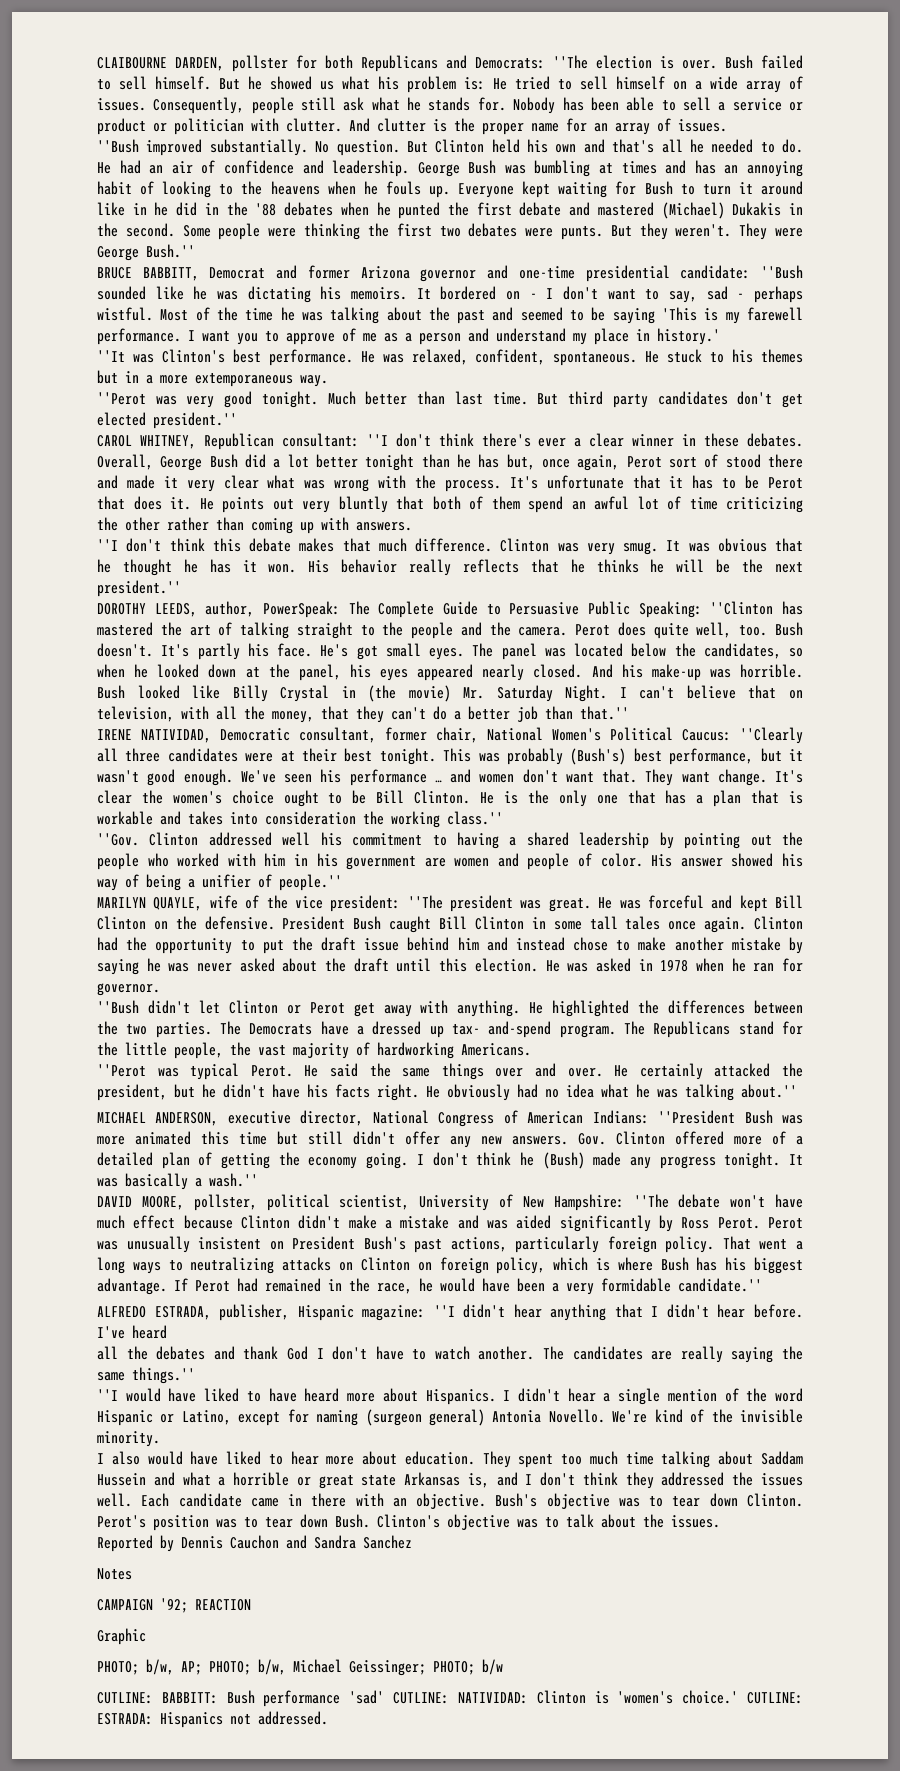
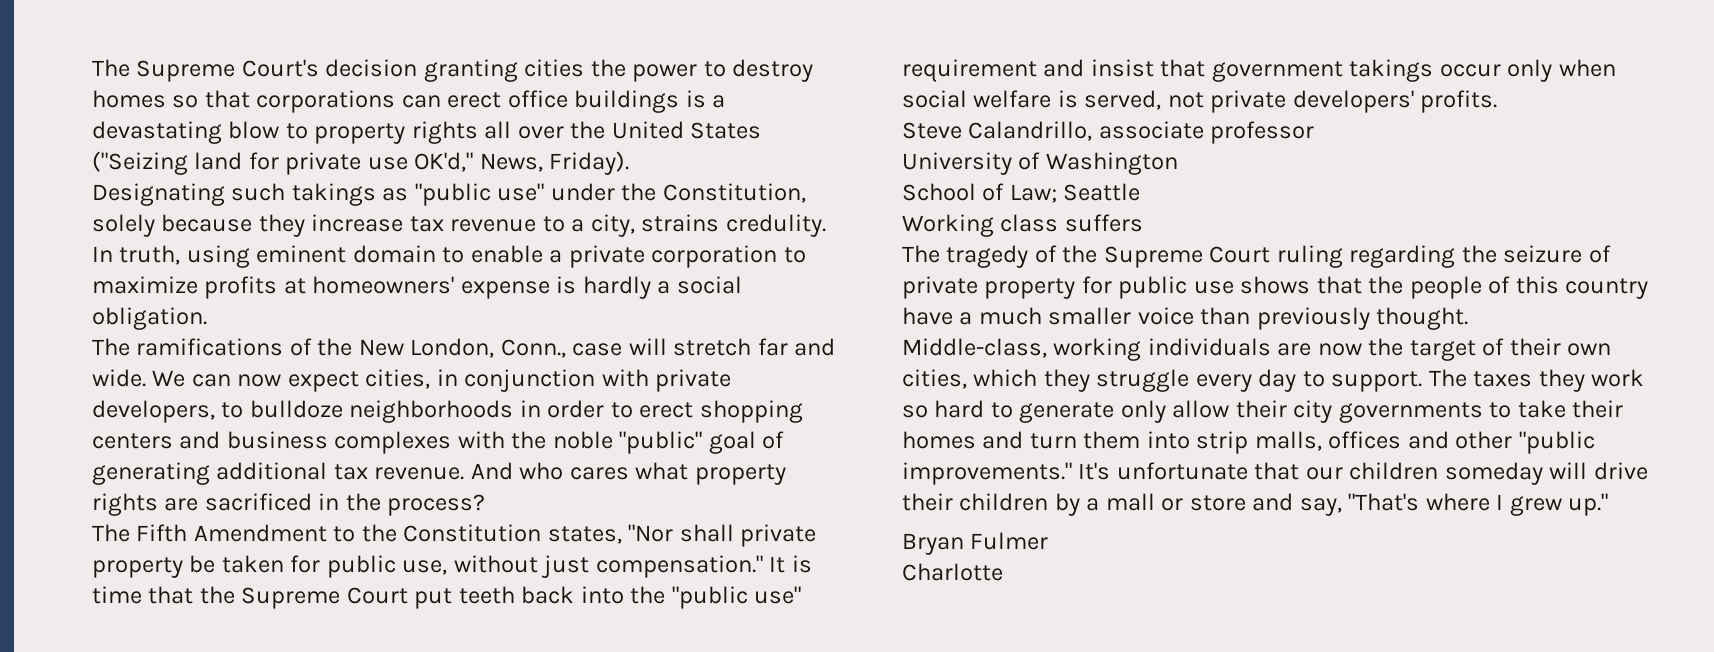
[97,55,803,72] [97,76,803,93] [97,97,804,114] [97,118,727,135] [97,139,803,156] [97,160,804,177] [97,181,803,198] [97,202,803,219] [97,223,803,240] [97,244,195,261] [97,265,804,282] [97,286,803,303] [97,307,803,324] [97,328,720,345] [97,349,804,366] [97,370,328,387] [97,391,804,408] [97,412,237,429] [97,433,804,450] [97,454,804,471] [97,475,804,492] [97,496,803,513] [97,517,412,534] [97,538,803,555] [97,559,803,576] [97,580,181,597] [97,601,803,618] [97,622,803,639] [97,643,803,660] [97,664,803,681] [97,685,803,702] [97,706,629,723] [97,727,803,744] [97,748,803,765] [97,769,803,786] [97,790,804,807] [97,811,503,828] [97,832,804,849] [97,853,803,870] [97,874,342,891] [97,895,803,912] [97,916,804,933] [97,937,803,954] [97,958,804,975] [97,983,160,996] [97,1000,804,1017] [97,1021,803,1038] [97,1042,531,1059] [97,1063,804,1080] [97,1084,797,1101] [97,1110,803,1127] [97,1131,803,1148] [97,1152,803,1169] [97,1173,258,1190] [97,1194,804,1211] [97,1215,804,1232] [97,1236,804,1253] [97,1257,803,1274] [97,1278,762,1295] [97,1304,804,1321] [97,1325,167,1339] [97,1346,803,1363] [97,1367,195,1384] [97,1388,803,1405] [97,1409,804,1426] [97,1431,160,1447] [97,1451,803,1468] [97,1472,803,1489] [97,1493,803,1509] [97,1514,720,1531] [97,1535,412,1552] [97,1568,132,1580] [97,1598,251,1613] [97,1628,146,1645] [97,1659,503,1676] [97,1690,804,1707] [97,1711,328,1728] CLAIBOURNE DARDEN, pollster for both Republicans and Democrats: ''The election is over. Bush failed to sell himself. But he showed us what his problem is: He tried to sell himself on a wide array of issues. Consequently, people still ask what he stands for. Nobody has been able to sell a service or product or politician with clutter. And clutter is the proper name for an array of issues. // ''Bush improved substantially. No question. But Clinton held his own and that's all he needed to do. He had an air of confidence and leadership. George Bush was bumbling at times and has an annoying habit of looking to the heavens when he fouls up. Everyone kept waiting for Bush to turn it around like in he did in the '88 debates when he punted the first debate and mastered (Michael) Dukakis in the second. Some people were thinking the first two debates were punts. But they weren't. They were George Bush.'' // BRUCE BABBITT, Democrat and former Arizona governor and one-time presidential candidate: ''Bush sounded like he was dictating his memoirs. It bordered on - I don't want to say, sad - perhaps wistful. Most of the time he was talking about the past and seemed to be saying 'This is my farewell performance. I want you to approve of me as a person and understand my place in history.' // ''It was Clinton's best performance. He was relaxed, confident, spontaneous. He stuck to his themes but in a more extemporaneous way. // ''Perot was very good tonight. Much better than last time. But third party candidates don't get elected president.'' // CAROL WHITNEY, Republican consultant: ''I don't think there's ever a clear winner in these debates. Overall, George Bush did a lot better tonight than he has but, once again, Perot sort of stood there and made it very clear what was wrong with the process. It's unfortunate that it has to be Perot that does it. He points out very bluntly that both of them spend an awful lot of time criticizing the other rather than coming up with answers. // ''I don't think this debate makes that much difference. Clinton was very smug. It was obvious that he thought he has it won. His behavior really reflects that he thinks he will be the next president.'' // DOROTHY LEEDS, author, PowerSpeak: The Complete Guide to Persuasive Public Speaking: ''Clinton has mastered the art of talking straight to the people and the camera. Perot does quite well, too. Bush doesn't. It's partly his face. He's got small eyes. The panel was located below the candidates, so when he looked down at the panel, his eyes appeared nearly closed. And his make-up was horrible. Bush looked like Billy Crystal in (the movie) Mr. Saturday Night. I can't believe that on television, with all the money, that they can't do a better job than that.'' // IRENE NATIVIDAD, Democratic consultant, former chair, National Women's Political Caucus: ''Clearly all three candidates were at their best tonight. This was probably (Bush's) best performance, but it wasn't good enough. We've seen his performance … and women don't want that. They want change. It's clear the women's choice ought to be Bill Clinton. He is the only one that has a plan that is workable and takes into consideration the working class.'' // ''Gov. Clinton addressed well his commitment to having a shared leadership by pointing out the people who worked with him in his government are women and people of color. His answer showed his way of being a unifier of people.'' // MARILYN QUAYLE, wife of the vice president: ''The president was great. He was forceful and kept Bill Clinton on the defensive. President Bush caught Bill Clinton in some tall tales once again. Clinton had the opportunity to put the draft issue behind him and instead chose to make another mistake by saying he was never asked about the draft until this election. He was asked in 1978 when he ran for governor. // ''Bush didn't let Clinton or Perot get away with anything. He highlighted the differences between the two parties. The Democrats have a dressed up tax- and-spend program. The Republicans stand for the little people, the vast majority of hardworking Americans. // ''Perot was typical Perot. He said the same things over and over. He certainly attacked the president, but he didn't have his facts right. He obviously had no idea what he was talking about.'' // MICHAEL ANDERSON, executive director, National Congress of American Indians: ''President Bush was more animated this time but still didn't offer any new answers. Gov. Clinton offered more of a detailed plan of getting the economy going. I don't think he (Bush) made any progress tonight. It was basically a wash.'' // DAVID MOORE, pollster, political scientist, University of New Hampshire: ''The debate won't have much effect because Clinton didn't make a mistake and was aided significantly by Ross Perot. Perot was unusually insistent on President Bush's past actions, particularly foreign policy. That went a long ways to neutralizing attacks on Clinton on foreign policy, which is where Bush has his biggest advantage. If Perot had remained in the race, he would have been a very formidable candidate.'' // ALFREDO ESTRADA, publisher, Hispanic magazine: ''I didn't hear anything that I didn't hear before. I've heard // all the debates and thank God I don't have to watch another. The candidates are really saying the same things.'' // ''I would have liked to have heard more about Hispanics. I didn't hear a single mention of the word Hispanic or Latino, except for naming (surgeon general) Antonia Novello. We're kind of the invisible minority. // I also would have liked to hear more about education. They spent too much time talking about Saddam Hussein and what a horrible or great state Arkansas is, and I don't think they addressed the issues well. Each candidate came in there with an objective. Bush's objective was to tear down Clinton. Perot's position was to tear down Bush. Clinton's objective was to talk about the issues. // Reported by Dennis Cauchon and Sandra Sanchez // Notes // CAMPAIGN '92; REACTION // Graphic // PHOTO; b/w, AP; PHOTO; b/w, Michael Geissinger; PHOTO; b/w // CUTLINE: BABBITT: Bush performance 'sad' CUTLINE: NATIVIDAD: Clinton is 'women's choice.' CUTLINE: ESTRADA: Hispanics not addressed. -> [92,59,814,82] [92,90,726,113] [92,121,762,144] [92,151,630,175] [92,183,806,206] [92,214,826,237] [92,245,806,268] [92,276,742,299] [92,307,207,330] [92,338,836,358] [92,369,732,392] [92,400,803,423] [92,431,785,454] [92,462,786,485] [92,493,486,516] [92,524,817,547] [92,555,812,578] [92,586,802,609] [902,59,1616,82] [902,90,1498,113] [902,121,1315,144] [902,152,1178,175] [902,183,1141,203] [902,214,1143,237] [902,245,1611,268] [902,276,1649,299] [902,307,1469,330] [902,338,1612,361] [902,369,1645,392] [902,400,1624,423] [902,431,1595,454] [902,462,1648,485] [902,493,1609,516] [902,532,1049,555] [902,563,1003,581] The Supreme Court's decision granting cities the power to destroy homes so that corporations can erect office buildings is a devastating blow to property rights all over the United States ("Seizing land for private use OK'd," News, Friday). // Designating such takings as "public use" under the Constitution, solely because they increase tax revenue to a city, strains credulity. In truth, using eminent domain to enable a private corporation to maximize profits at homeowners' expense is hardly a social obligation. // The ramifications of the New London, Conn., case will stretch far and wide. We can now expect cities, in conjunction with private developers, to bulldoze neighborhoods in order to erect shopping centers and business complexes with the noble "public" goal of generating additional tax revenue. And who cares what property rights are sacrificed in the process? // The Fifth Amendment to the Constitution states, "Nor shall private property be taken for public use, without just compensation." It is time that the Supreme Court put teeth back into the "public use" requirement and insist that government takings occur only when social welfare is served, not private developers' profits. // Steve Calandrillo, associate professor // University of Washington // School of Law; Seattle // Working class suffers // The tragedy of the Supreme Court ruling regarding the seizure of private property for public use shows that the people of this country have a much smaller voice than previously thought. // Middle-class, working individuals are now the target of their own cities, which they struggle every day to support. The taxes they work so hard to generate only allow their city governments to take their homes and turn them into strip malls, offices and other "public improvements." It's unfortunate that our children someday will drive their children by a mall or store and say, "That's where I grew up." // Bryan Fulmer // Charlotte

